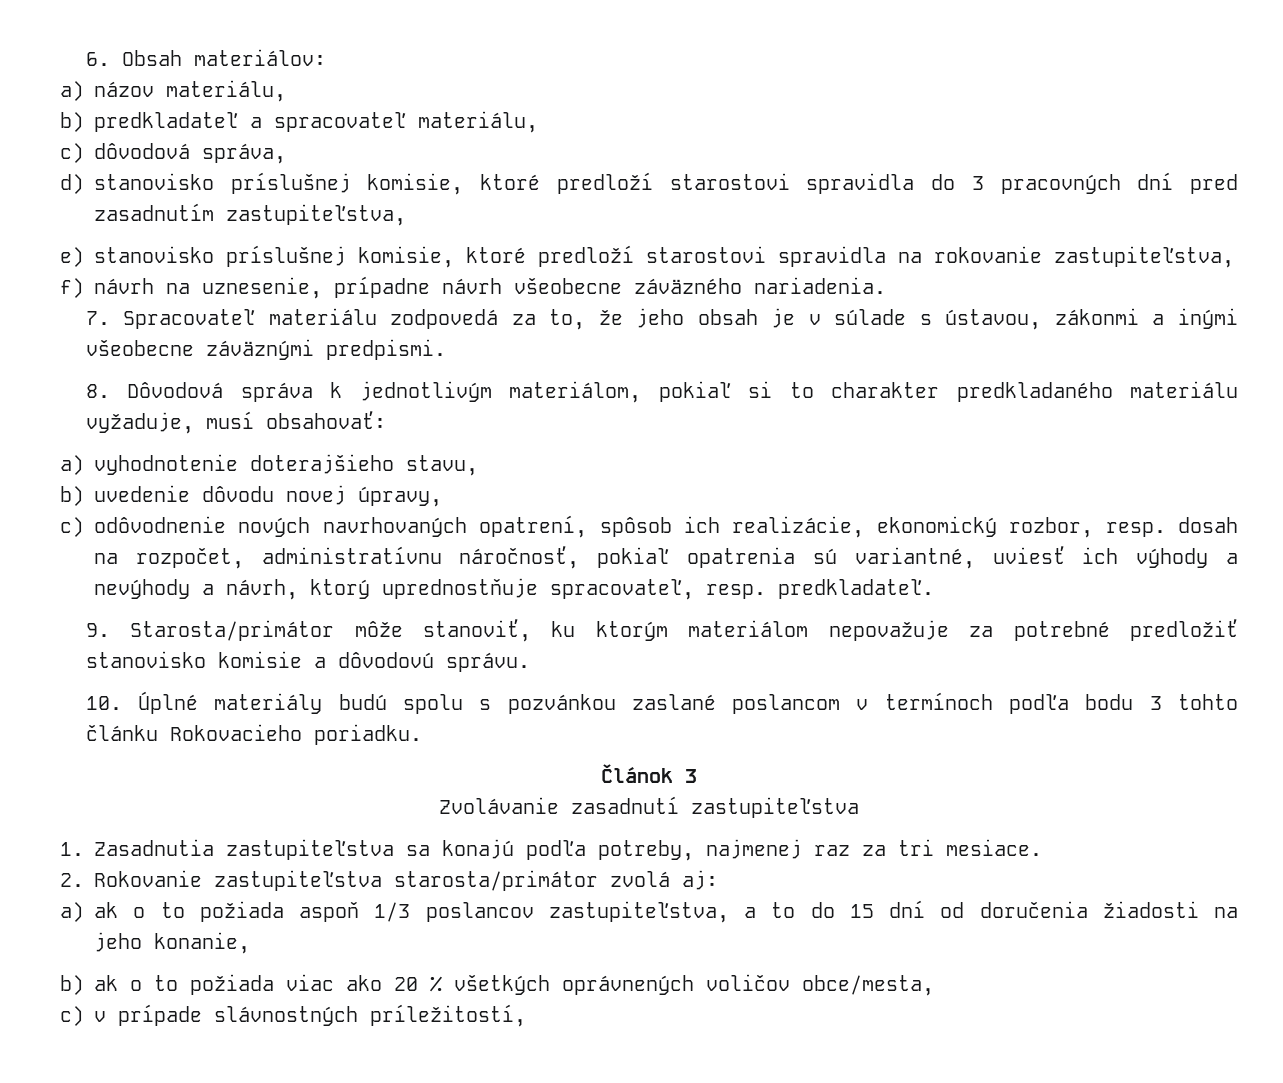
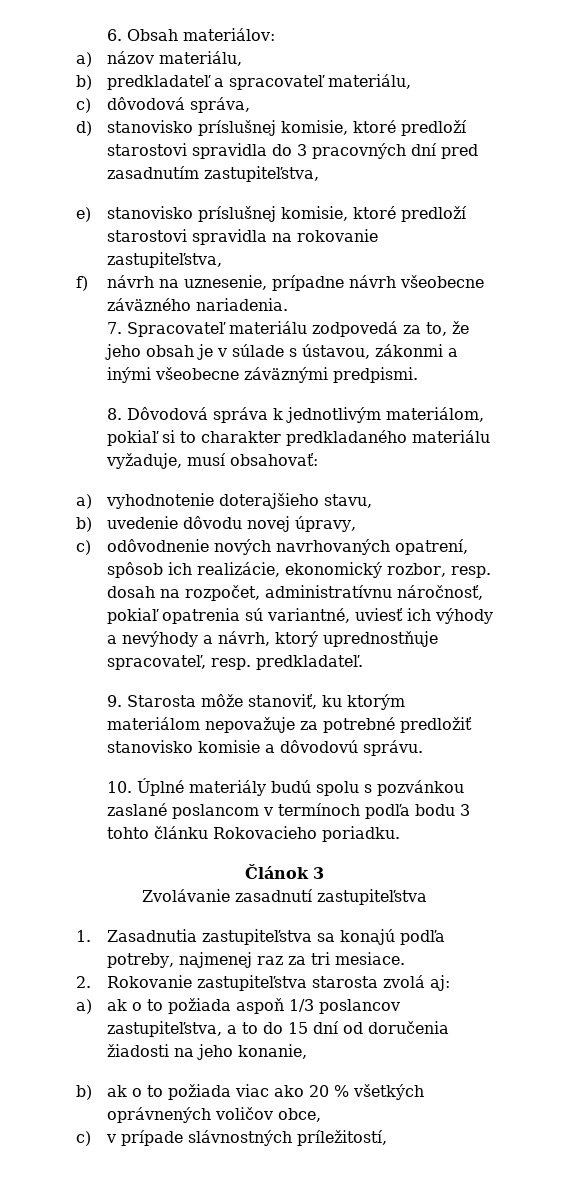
[130,620,335,641] Starosta/primátor -> [126,695,196,707] Starosta
[394,870,598,891] starosta/primátor -> [311,976,378,988] starosta
[802,975,934,996] obce/mesta, -> [277,1108,321,1122] obce,

